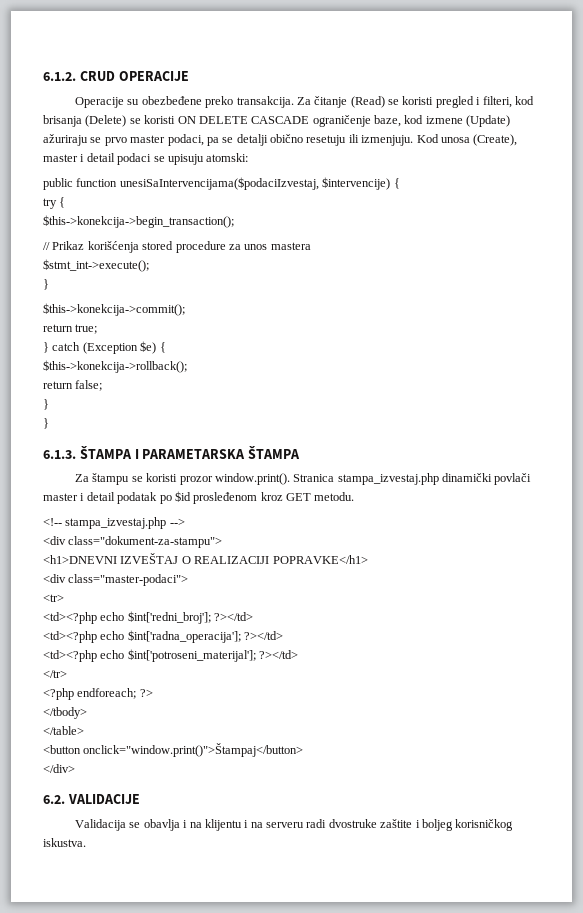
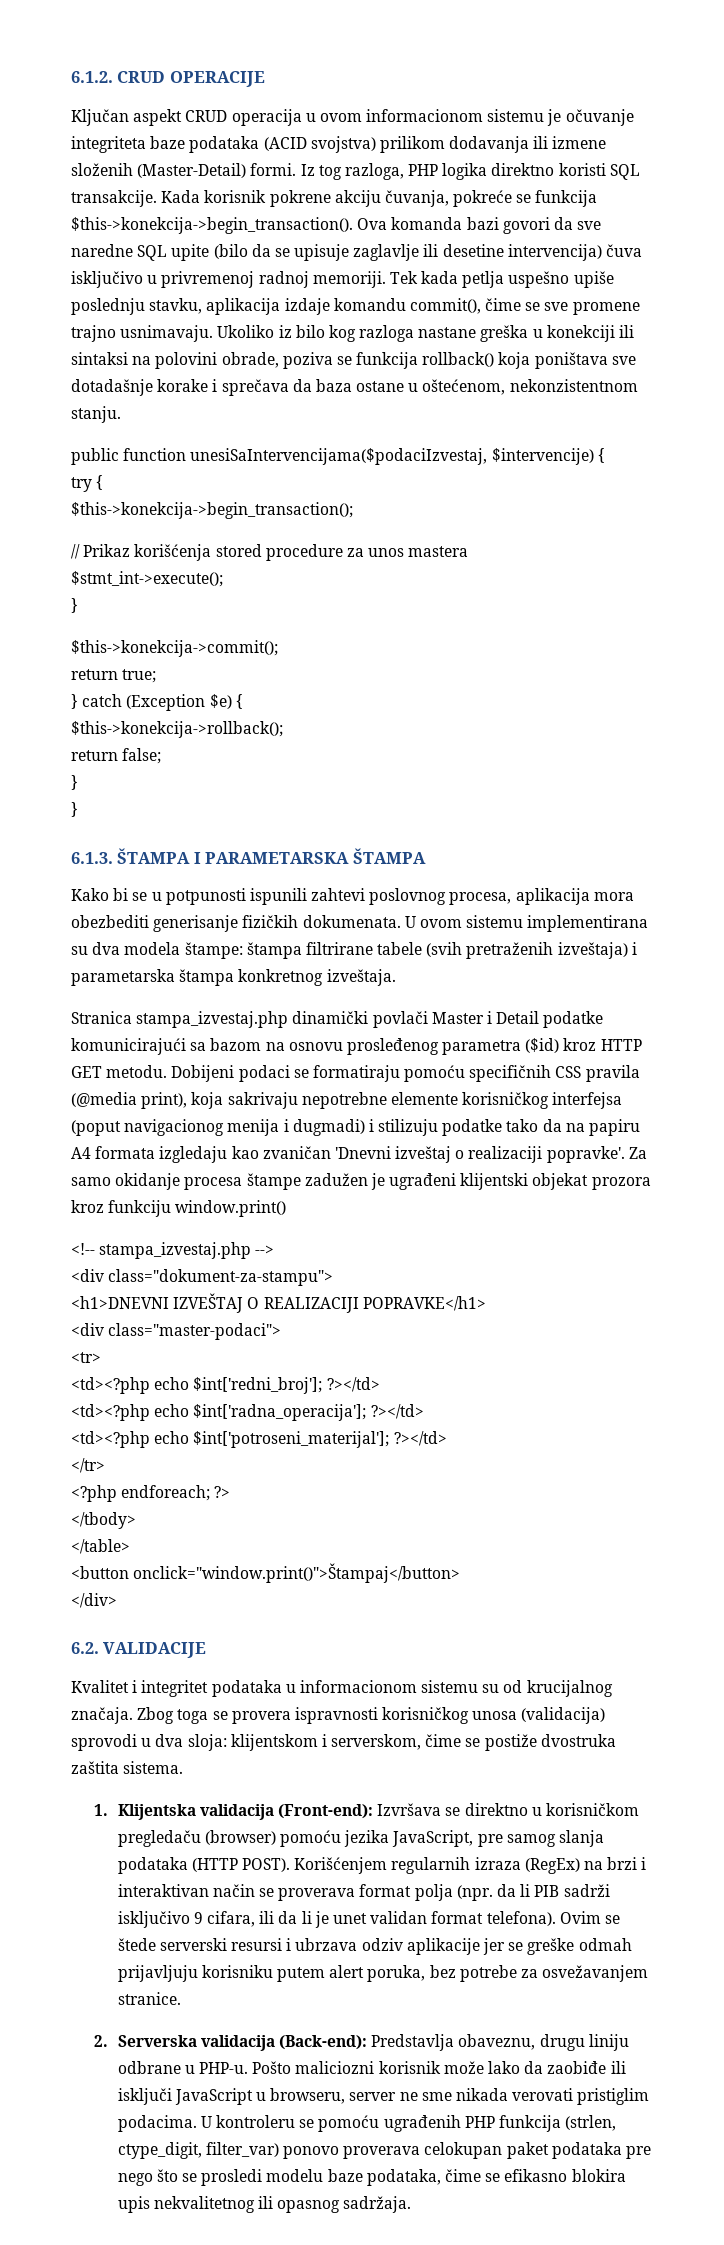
[75,96,534,108] [43,115,511,127] [43,134,518,146] [43,153,249,165] Operacije su obezbeđene preko transakcija. Za čitanje (Read) se koristi pregled i filteri, kod brisanja (Delete) se koristi ON DELETE CASCADE ograničenje baze, kod izmene (Update) ažuriraju se prvo master podaci, pa se detalji obično resetuju ili izmenjuju. Kod unosa (Create), master i detail podaci se upisuju atomski: -> [71,109,634,126] [71,136,607,153] [71,163,640,180] [71,190,598,207] [71,217,602,234] [71,244,643,261] [71,271,614,288] [71,298,640,315] [71,325,635,342] [71,352,636,369] [71,379,638,396] [71,406,121,423] Ključan aspekt CRUD operacija u ovom informacionom sistemu je očuvanje integriteta baze podataka (ACID svojstva) prilikom dodavanja ili izmene složenih (Master-Detail) formi. Iz tog razloga, PHP logika direktno koristi SQL transakcije. Kada korisnik pokrene akciju čuvanja, pokreće se funkcija $this->konekcija->begin_transaction(). Ova komanda bazi govori da sve naredne SQL upite (bilo da se upisuje zaglavlje ili desetine intervencija) čuva isključivo u privremenoj radnoj memoriji. Tek kada petlja uspešno upiše poslednju stavku, aplikacija izdaje komandu commit(), čime se sve promene trajno usnimavaju. Ukoliko iz bilo kog razloga nastane greška u konekciji ili sintaksi na polovini obrade, poziva se funkcija rollback() koja poništava sve dotadašnje korake i sprečava da baza ostane u oštećenom, nekonzistentnom stanju.
[75,473,532,485] [43,491,355,504] Za štampu se koristi prozor window.print(). Stranica stampa_izvestaj.php dinamički povlači master i detail podatak po $id prosleđenom kroz GET metodu. -> [71,888,634,905] [71,915,649,932] [71,942,637,959] [71,969,396,986] [71,1011,604,1028] [71,1038,642,1055] [71,1065,640,1082] [71,1092,623,1109] [71,1119,641,1136] [71,1146,647,1163] [71,1173,651,1190] [71,1200,287,1217] Kako bi se u potpunosti ispunili zahtevi poslovnog procesa, aplikacija mora obezbediti generisanje fizičkih dokumenata. U ovom sistemu implementirana su dva modela štampe: štampa filtrirane tabele (svih pretraženih izveštaja) i parametarska štampa konkretnog izveštaja. // Stranica stampa_izvestaj.php dinamički povlači Master i Detail podatke komunicirajući sa bazom na osnovu prosleđenog parametra ($id) kroz HTTP GET metodu. Dobijeni podaci se formatiraju pomoću specifičnih CSS pravila (@media print), koja sakrivaju nepotrebne elemente korisničkog interfejsa (poput navigacionog menija i dugmadi) i stilizuju podatke tako da na papiru A4 formata izgledaju kao zvaničan 'Dnevni izveštaj o realizaciji popravke'. Za samo okidanje procesa štampe zadužen je ugrađeni klijentski objekat prozora kroz funkciju window.print()
[75,819,514,831] [43,838,86,847] Validacija se obavlja i na klijentu i na serveru radi dvostruke zaštite i boljeg korisničkog iskustva. -> [71,1680,613,1697] [71,1707,606,1724] [71,1734,616,1751] [71,1761,184,1774] [94,1803,639,1820] [117,1830,604,1847] [117,1857,647,1874] [117,1884,610,1901] [117,1911,620,1928] [117,1938,632,1955] [117,1965,649,1982] [117,1992,181,2005] [94,2034,629,2051] [117,2061,626,2074] [117,2088,650,2105] [117,2115,617,2132] [117,2142,651,2159] [117,2169,626,2186] [117,2196,412,2213] Kvalitet i integritet podataka u informacionom sistemu su od krucijalnog značaja. Zbog toga se provera ispravnosti korisničkog unosa (validacija) sprovodi u dva sloja: klijentskom i serverskom, čime se postiže dvostruka zaštita sistema. // 1. Klijentska validacija (Front-end): Izvršava se direktno u korisničkom pregledaču (browser) pomoću jezika JavaScript, pre samog slanja podataka (HTTP POST). Korišćenjem regularnih izraza (RegEx) na brzi i interaktivan način se proverava format polja (npr. da li PIB sadrži isključivo 9 cifara, ili da li je unet validan format telefona). Ovim se štede serverski resursi i ubrzava odziv aplikacije jer se greške odmah prijavljuju korisniku putem alert poruka, bez potrebe za osvežavanjem stranice. // 2. Serverska validacija (Back-end): Predstavlja obaveznu, drugu liniju odbrane u PHP-u. Pošto maliciozni korisnik može lako da zaobiđe ili isključi JavaScript u browseru, server ne sme nikada verovati pristiglim podacima. U kontroleru se pomoću ugrađenih PHP funkcija (strlen, ctype_digit, filter_var) ponovo proverava celokupan paket podataka pre nego što se prosledi modelu baze podataka, čime se efikasno blokira upis nekvalitetnog ili opasnog sadržaja.

